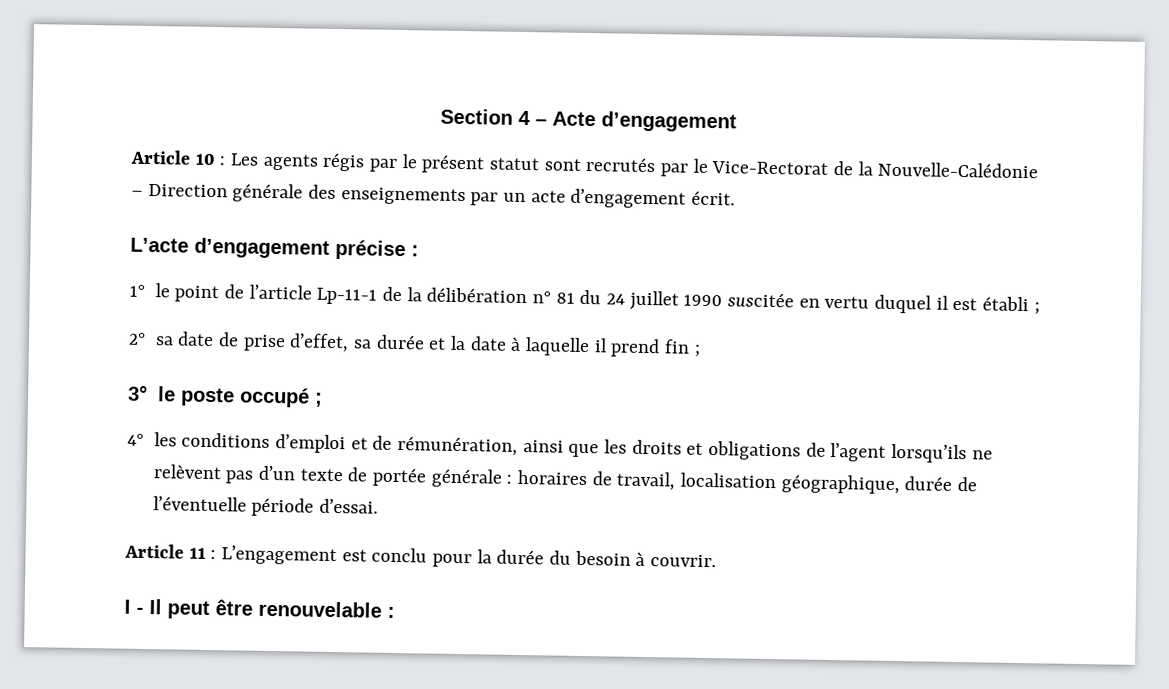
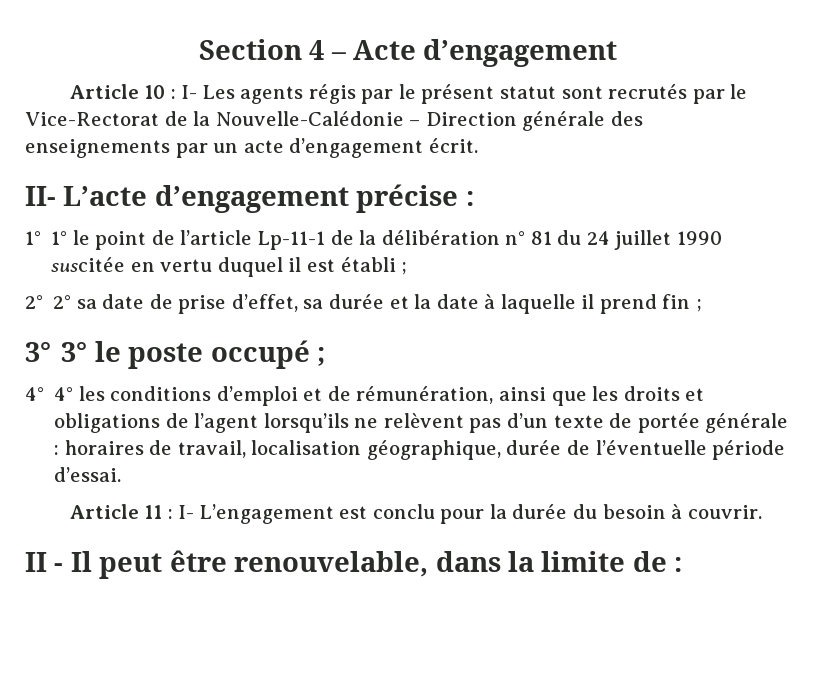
(226, 161) none -> [181,85,198,99] I-
(736, 198) none -> [25,186,56,206] II-
(145, 290) none -> [51,231,68,245] 1°
(146, 338) none -> [53,295,72,309] 2°
(148, 393) none -> [61,342,88,362] 3°
(144, 439) none -> [54,387,74,401] 4°
(217, 555) none -> [178,505,195,519] I-
[124,599,131,614] I -> [25,552,47,572] II
[258,600,382,618] renouvelable -> [234,551,667,577] renouvelable, dans la limite de

